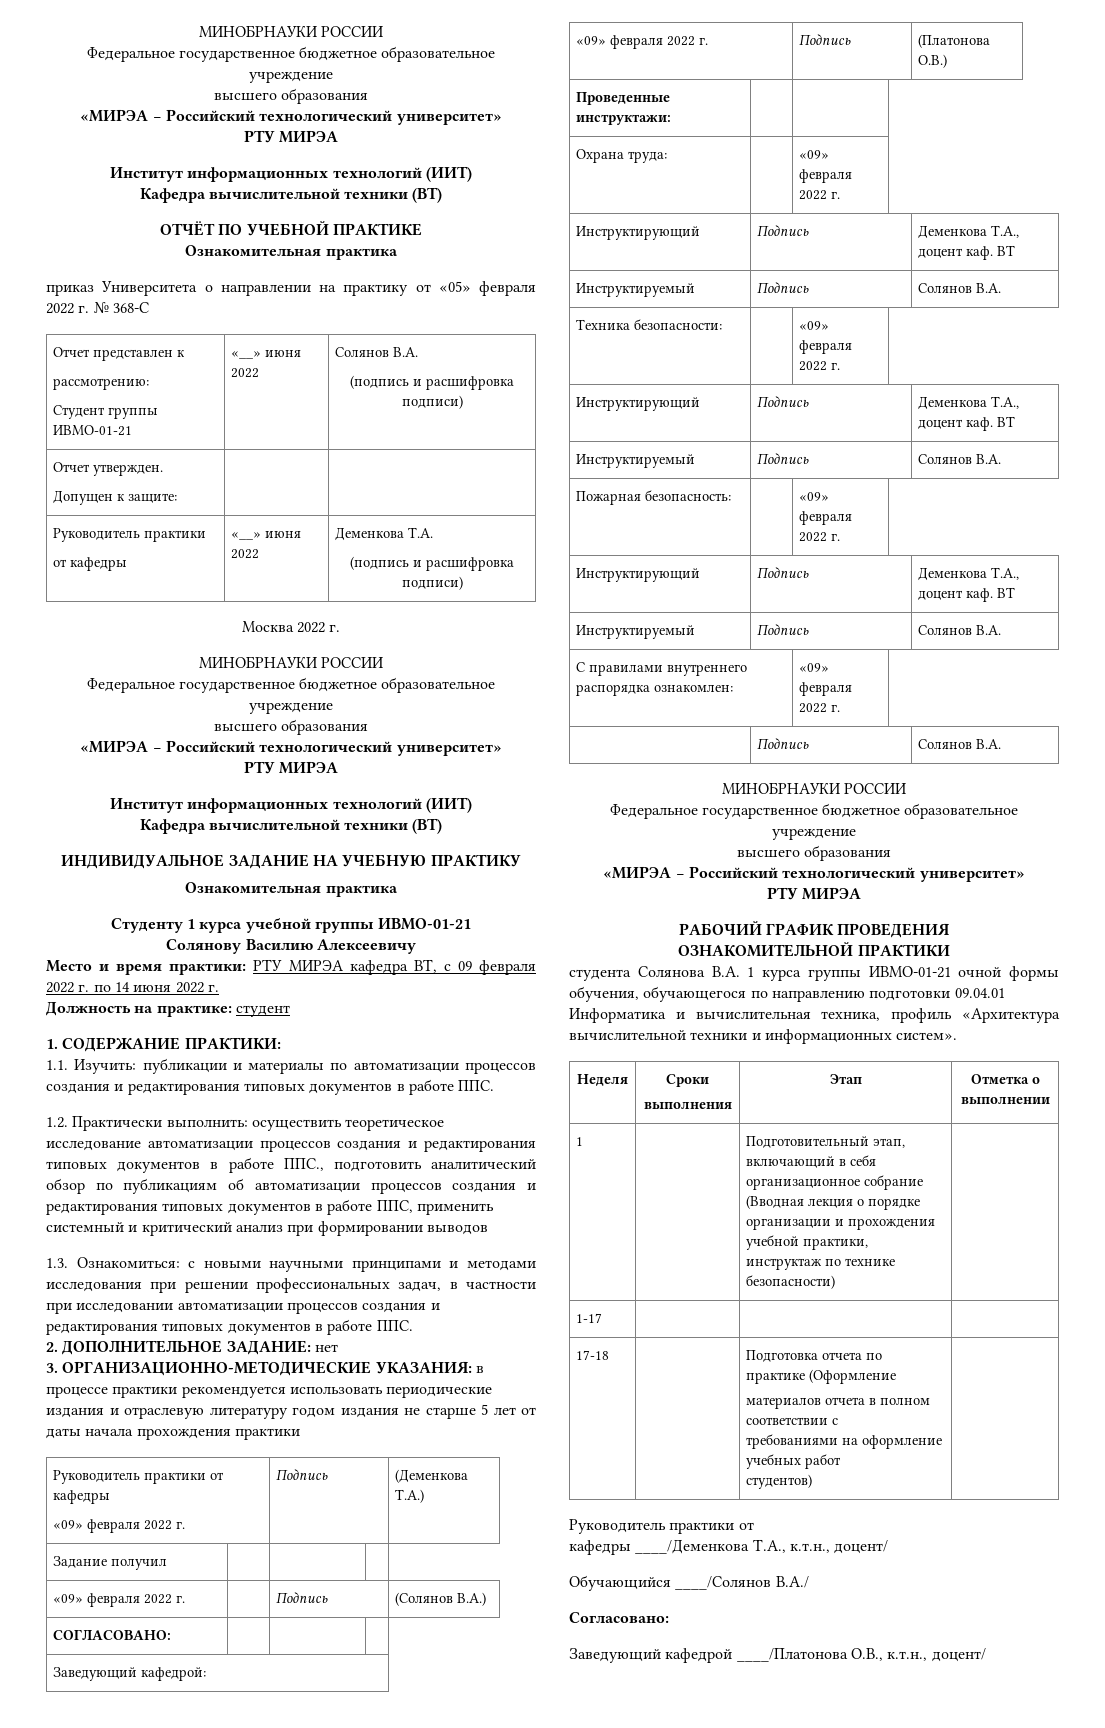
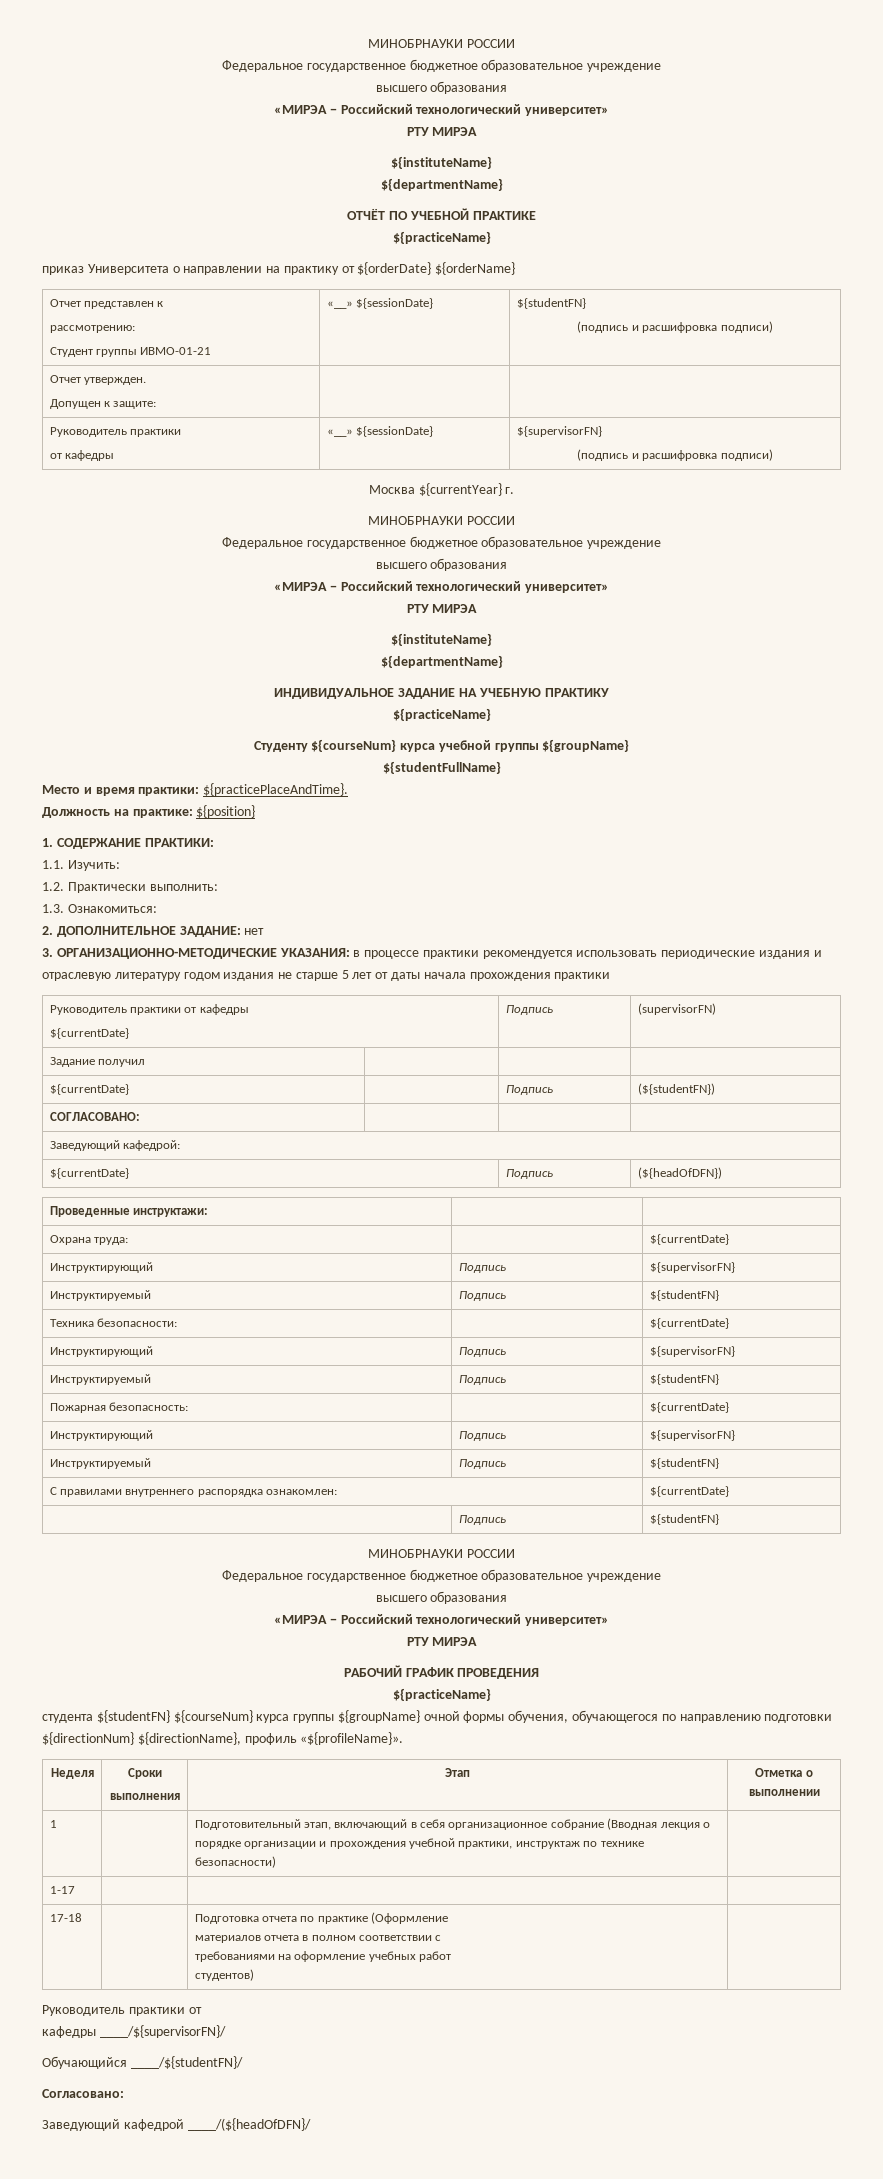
[110,166,472,182] [139,187,443,203] Институт информационных технологий (ИИТ) // Кафедра вычислительной техники (ВТ) -> [391,156,492,169] [380,178,503,191] ${instituteName} // ${departmentName}
[185,245,398,260] Ознакомительная практика -> [392,231,491,244] ${practiceName}
[438,281,536,296] [46,302,149,314] «05» февраля 2022 г. № 368-С -> [357,262,516,275] ${orderDate} ${orderName}
[265,350,302,357] [231,368,260,378] [335,347,419,357] июня 2022 | Солянов В.А. -> [355,298,433,309] [516,298,586,309] ${sessionDate} | ${studentFN}
[265,531,302,538] [231,549,260,559] [335,527,434,541] июня 2022 | Деменкова Т.А. -> [355,426,433,437] [516,426,602,437] ${sessionDate} | ${supervisorFN}
[297,622,325,633] 2022 -> [418,483,502,496] ${currentYear}
[110,797,472,813] [139,818,443,834] Институт информационных технологий (ИИТ) // Кафедра вычислительной техники (ВТ) -> [391,633,492,646] [380,655,503,668] ${instituteName} // ${departmentName}
[185,882,398,897] Ознакомительная практика -> [392,708,491,721] ${practiceName}
[187,919,196,929] 1 -> [311,739,397,752] ${courseNum}
[378,918,472,930] [166,939,416,954] ИВМО-01-21 // Солянову Василию Алексеевичу -> [542,739,630,752] [382,761,501,774] ${groupName} // ${studentFullName}
[253,959,537,975] [46,982,219,993] РТУ МИРЭА кафедра ВТ, с 09 февраля 2022 г. по 14 июня 2022 г. -> [203,783,349,796] ${practicePlaceAndTime}.
[235,1005,290,1017] студент -> [196,805,256,818] ${position}
[142,1058,536,1074] [46,1079,495,1095] [46,1116,445,1131] [46,1140,536,1152] [46,1157,537,1173] [46,1178,536,1194] [46,1199,494,1215] [46,1221,488,1236] [46,1257,536,1272] [46,1278,536,1293] [46,1302,440,1314] [46,1319,413,1335] публикации и материалы по автоматизации процессов создания и редактирования типовых документов в работе ППС. // 1.2. Практически выполнить: осуществить теоретическое исследование автоматизации процессов создания и редактирования типовых документов в работе ППС., подготовить аналитический обзор по публикациям об автоматизации процессов создания и редактирования типовых документов в работе ППС, применить системный и критический анализ при формировании выводов // 1.3. Ознакомиться: с новыми научными принципами и методами исследования при решении профессиональных задач, в частности при исследовании автоматизации процессов создания и редактирования типовых документов в работе ППС. -> [42,882,218,893] [42,904,157,913] // 1.2. Практически выполнить: // 1.3. Ознакомиться:
[53,1519,186,1533] [276,1469,329,1480] [395,1469,469,1483] [395,1489,425,1503] «09» февраля 2022 г. | Подпись | (Деменкова Т.А.) -> [49,1028,129,1039] [505,1005,553,1015] [637,1003,716,1015] ${currentDate} | Подпись | (supervisorFN)
[53,1593,186,1607] [276,1592,329,1603] [395,1592,487,1606] «09» февраля 2022 г. | | Подпись | (Солянов В.А.) -> [49,1084,129,1095] [505,1085,553,1095] [637,1083,715,1095] ${currentDate} | | Подпись | (${studentFN})
[576,35,709,49] [799,34,852,45] [918,34,991,48] [918,54,948,68] «09» февраля 2022 г. | Подпись | (Платонова О.В.) -> [49,1168,129,1179] [505,1169,553,1179] [637,1167,722,1179] ${currentDate} | Подпись | (${headOfDFN})
[799,150,830,159] [799,169,853,183] [799,190,841,200] [576,226,701,240] [757,225,810,236] [918,225,1020,239] [918,245,1016,260] [576,283,696,297] [757,282,810,293] [918,283,1002,293] «09» февраля 2022 г. // Инструктирующий | Подпись | Деменкова Т.А., доцент каф. ВТ // Инструктируемый | Подпись | Солянов В.А. -> [649,1234,729,1245] [49,1262,153,1273] [458,1263,506,1273] [649,1262,735,1273] [49,1290,151,1301] [458,1291,506,1301] [649,1290,719,1301] ${currentDate} // Инструктирующий | Подпись | ${supervisorFN} // Инструктируемый | Подпись | ${studentFN}
[799,321,830,330] [799,340,853,354] [799,361,841,371] [576,397,701,411] [757,396,810,407] [918,396,1020,410] [918,416,1016,431] [576,454,696,468] [757,453,810,464] [918,454,1002,464] «09» февраля 2022 г. // Инструктирующий | Подпись | Деменкова Т.А., доцент каф. ВТ // Инструктируемый | Подпись | Солянов В.А. -> [649,1318,729,1329] [49,1346,153,1357] [458,1347,506,1357] [649,1346,735,1357] [49,1374,151,1385] [458,1375,506,1385] [649,1374,719,1385] ${currentDate} // Инструктирующий | Подпись | ${supervisorFN} // Инструктируемый | Подпись | ${studentFN}
[799,492,830,501] [799,511,853,525] [799,532,841,542] [576,568,701,582] [757,567,810,578] [918,567,1020,581] [918,587,1016,602] [576,625,696,639] [757,624,810,635] [918,625,1002,635] «09» февраля 2022 г. // Инструктирующий | Подпись | Деменкова Т.А., доцент каф. ВТ // Инструктируемый | Подпись | Солянов В.А. -> [649,1402,729,1413] [49,1430,153,1441] [458,1431,506,1441] [649,1430,735,1441] [49,1458,151,1469] [458,1459,506,1469] [649,1458,719,1469] ${currentDate} // Инструктирующий | Подпись | ${supervisorFN} // Инструктируемый | Подпись | ${studentFN}
[799,663,830,672] [799,682,853,696] [799,703,841,713] [757,738,810,749] [918,739,1002,749] «09» февраля 2022 г. // | Подпись | Солянов В.А. -> [649,1486,729,1497] [458,1515,506,1525] [649,1514,719,1525] ${currentDate} // | Подпись | ${studentFN}
[678,942,950,957] ОЗНАКОМИТЕЛЬНОЙ ПРАКТИКИ -> [392,1688,491,1701] ${practiceName}
[637,966,755,977] Солянова В.А. 1 -> [96,1710,253,1723] ${studentFN} ${courseNum}
[868,966,951,978] ИВМО-01-21 -> [337,1710,420,1723] ${groupName}
[954,988,1005,998] [569,1008,1060,1023] [569,1029,958,1044] 09.04.01 Информатика и вычислительная техника, профиль «Архитектура вычислительной техники и информационных систем». -> [42,1732,404,1745] ${directionNum} ${directionName}, профиль «${profileName}».
[635,1539,889,1554] ____/Деменкова Т.А., к.т.н., доцент/ -> [99,2025,226,2038] ____/${supervisorFN}/
[675,1576,809,1590] ____/Солянов В.А./ -> [130,2056,243,2069] ____/${studentFN}/
[736,1648,986,1662] ____/Платонова О.В., к.т.н., доцент/ -> [187,2118,311,2131] ____/(${headOfDFN}/

